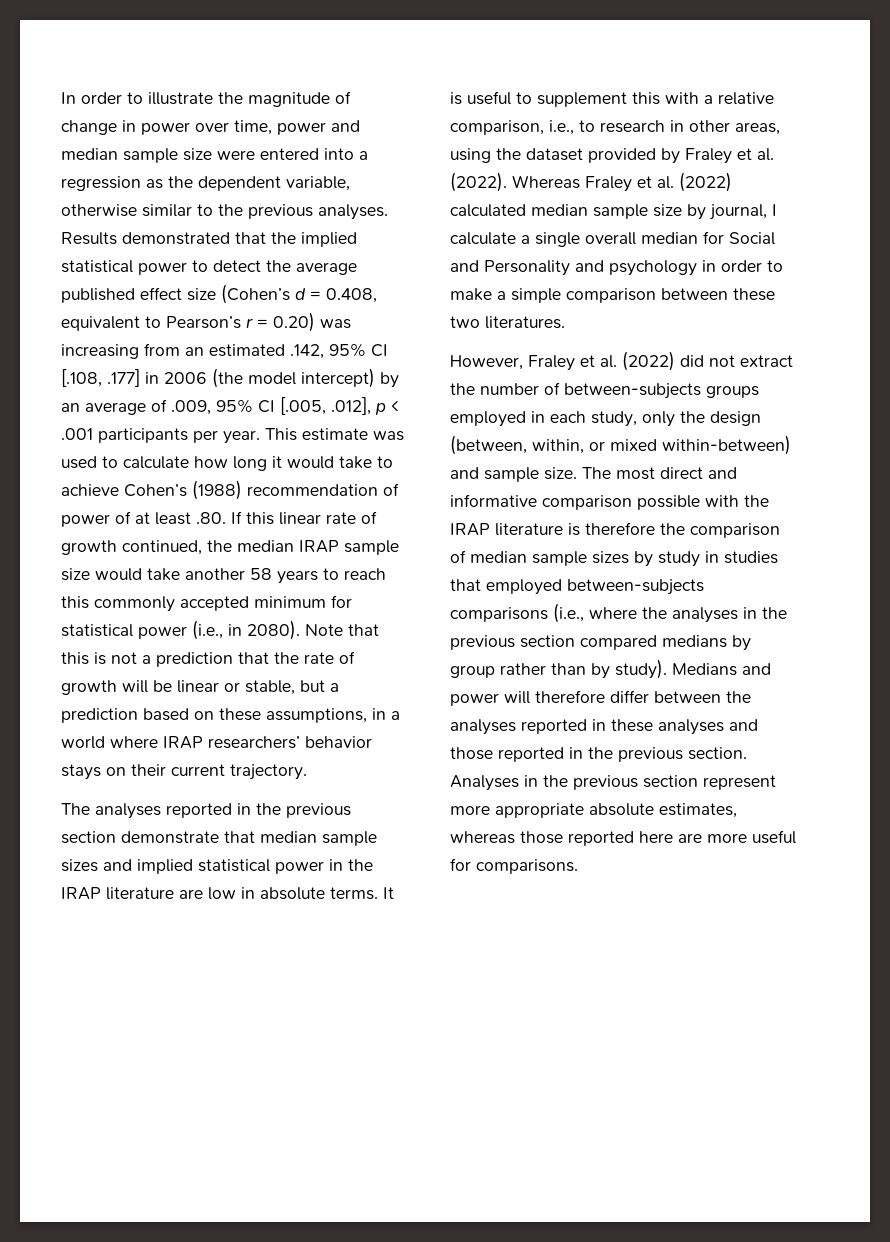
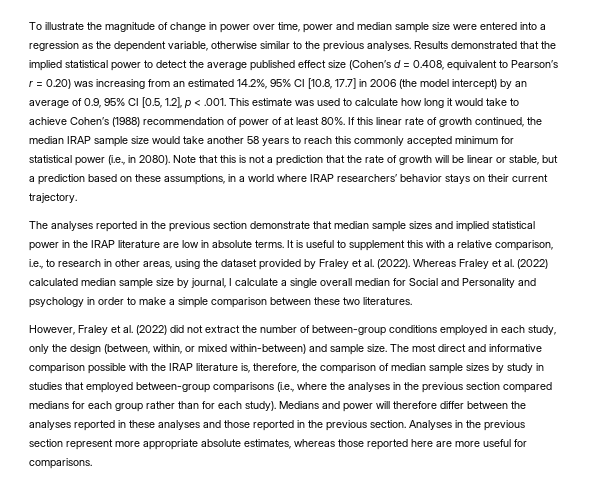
[61,92,143,104] In order to -> [29,22,42,30] To
[290,343,388,359] [61,369,140,387] .142, 95% CI [.108, .177] -> [237,78,356,89] 14.2%, 95% CI [10.8, 17.7]
[171,397,399,415] [61,428,260,444] .009, 95% CI [.005, .012], p < .001 participants per year. -> [84,97,226,109] 0.9, 95% CI [0.5, 1.2], p < .001.
[196,512,226,524] .80. -> [321,117,345,125] 80%.
[564,383,759,399] between-subjects groups -> [312,325,437,336] between-group conditions
[568,522,655,536] is therefore -> [241,363,299,373] is, therefore,
[567,579,704,595] between-subjects -> [136,382,210,393] between-group
[732,635,751,651] by -> [72,401,112,409] for each
[591,663,610,679] by -> [202,401,242,409] for each

